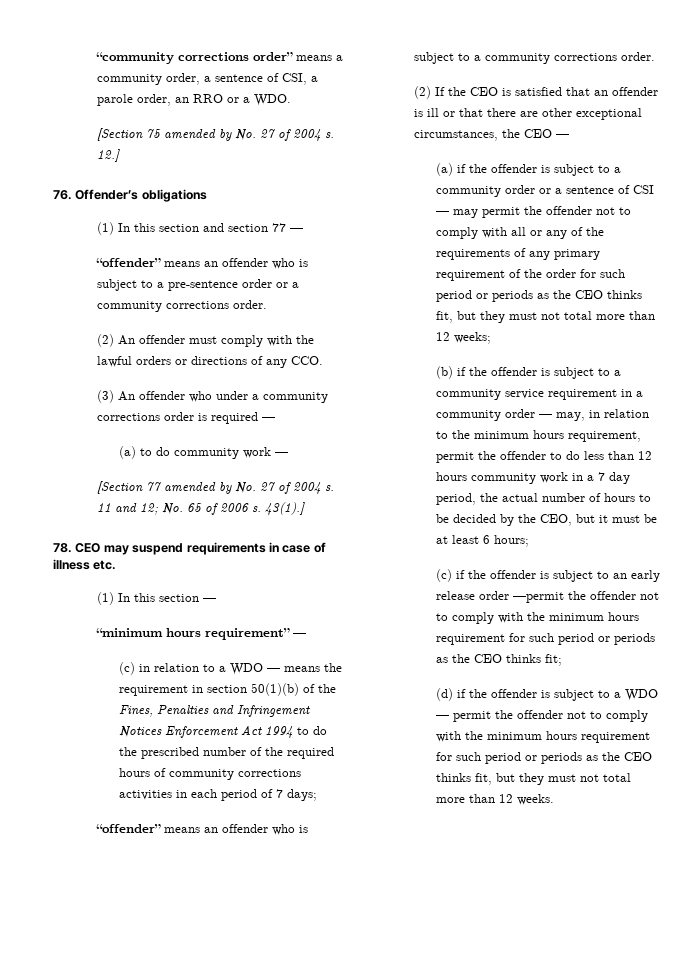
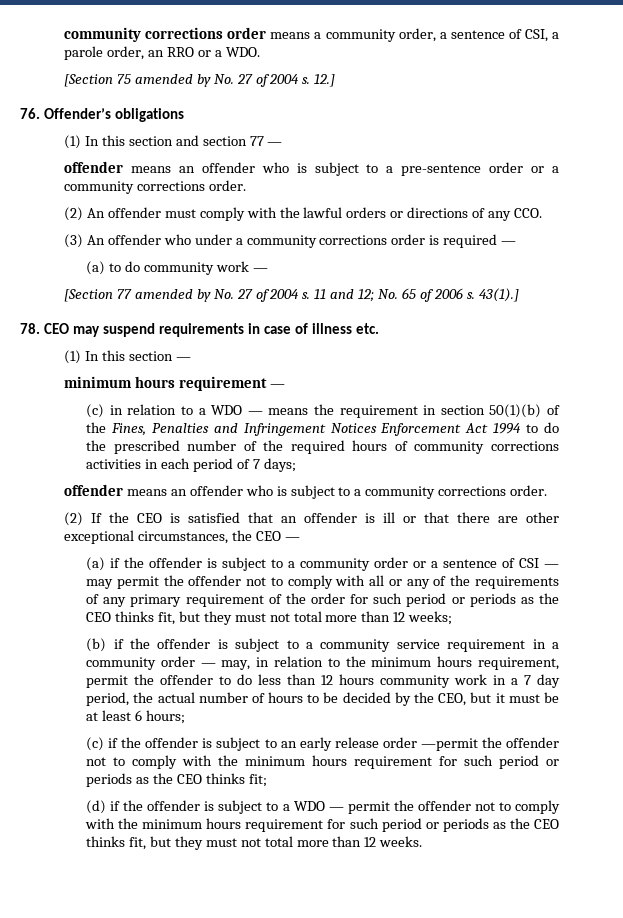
[96,52,294,64] “community corrections order” -> [64,27,267,42] community corrections order
[96,258,162,267] “offender” -> [64,161,124,173] offender
[96,628,291,640] “minimum hours requirement” -> [64,376,267,391] minimum hours requirement
[96,824,162,833] “offender” -> [64,484,124,496] offender

